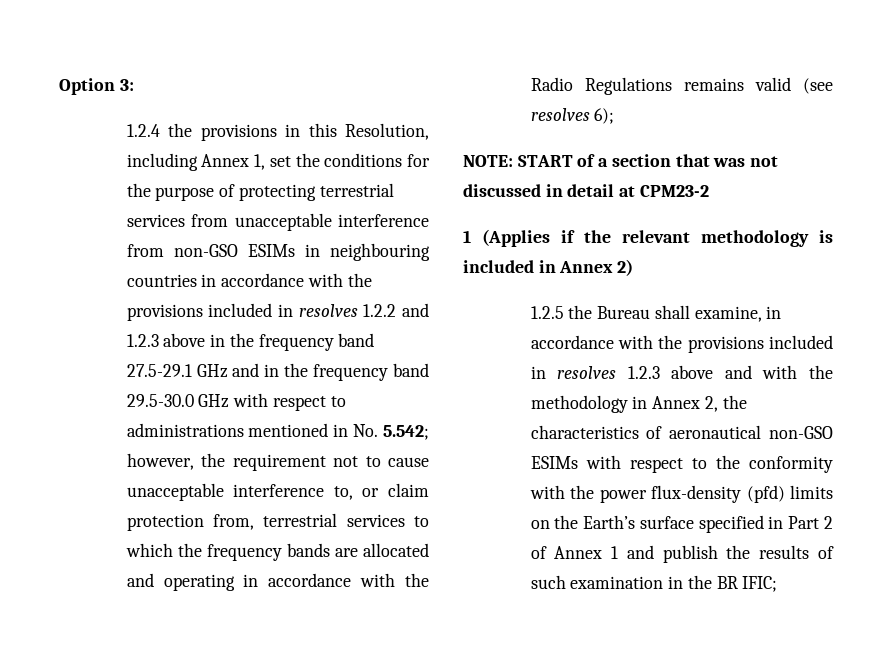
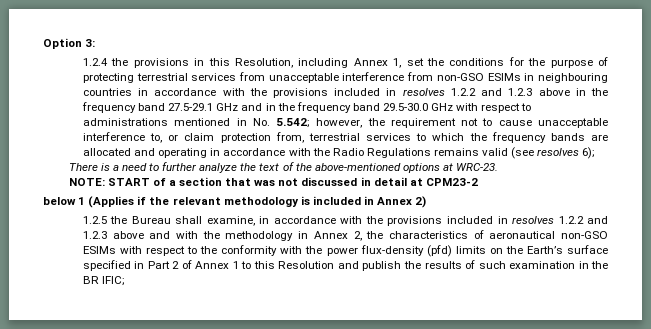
(615, 116) none -> [68,162,499,173] // There is a need to further analyze the text of the above-mentioned options at WRC-23.
(709, 191) none -> [43,197,76,205] below
(617, 372) none -> [558,216,608,224] 1.2.2 and
(619, 552) none -> [241,261,335,269] to this Resolution

